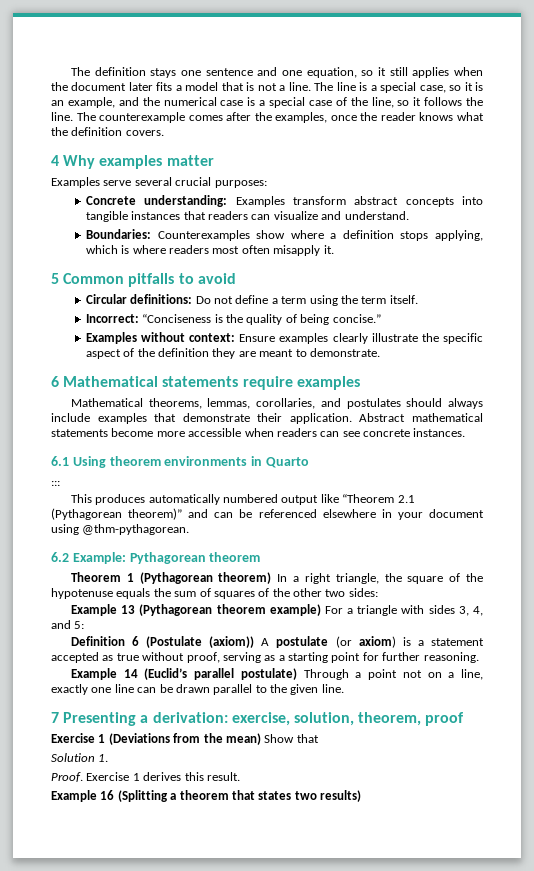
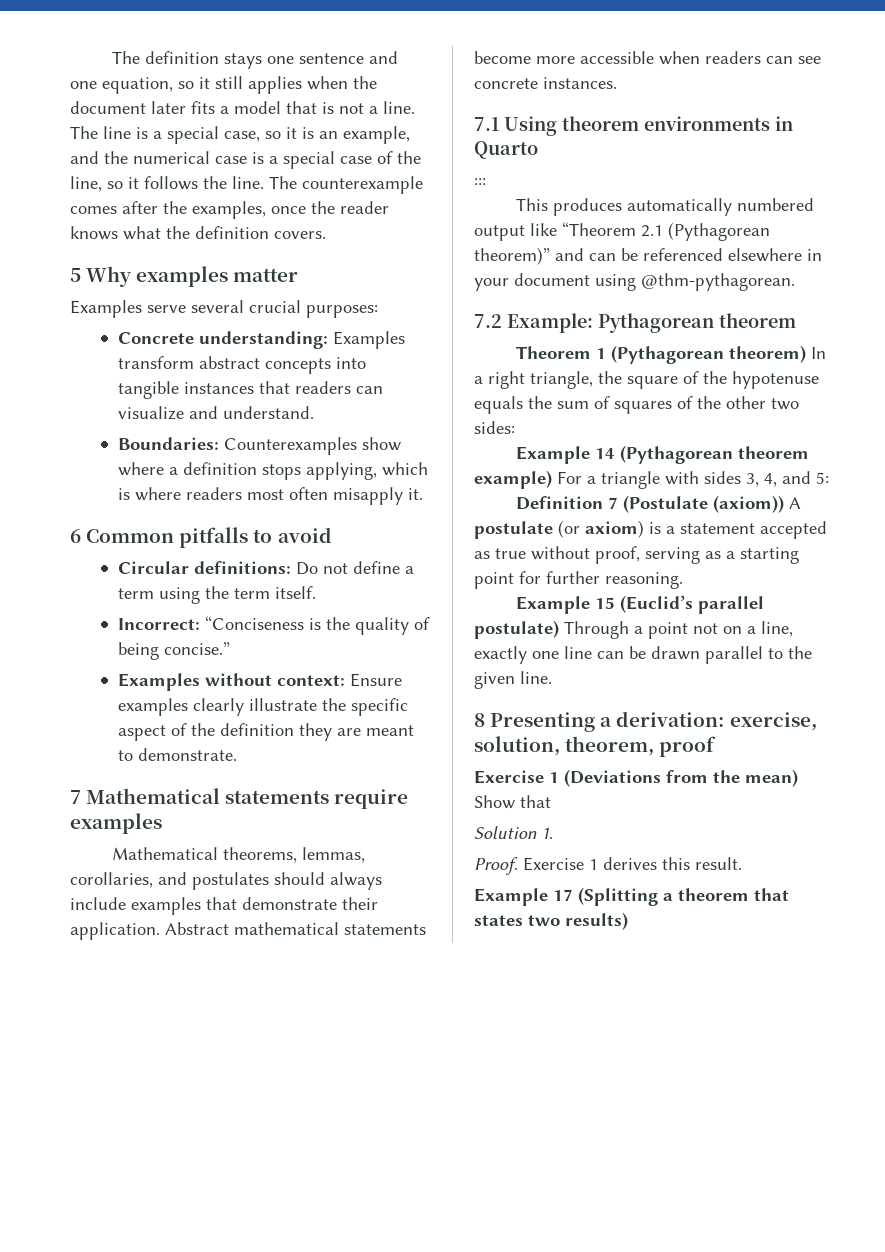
[51,155,59,166] 4 -> [70,268,81,282] 5
[51,273,59,284] 5 -> [70,529,81,543] 6
[51,376,59,387] 6 -> [70,790,81,804] 7
[51,456,69,466] 6.1 -> [474,117,499,131] 7.1
[51,552,69,562] 6.2 -> [474,314,502,328] 7.2
[121,605,136,614] 13 -> [595,448,616,459] 14
[132,636,140,646] 6 -> [608,497,619,509] 7
[123,669,138,678] 14 -> [595,597,616,609] 15
[51,712,59,723] 7 -> [474,713,485,727] 8
[100,790,115,800] 16 -> [553,889,573,901] 17

